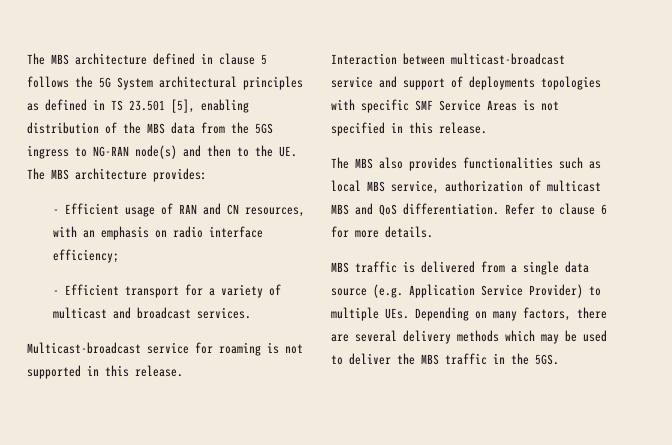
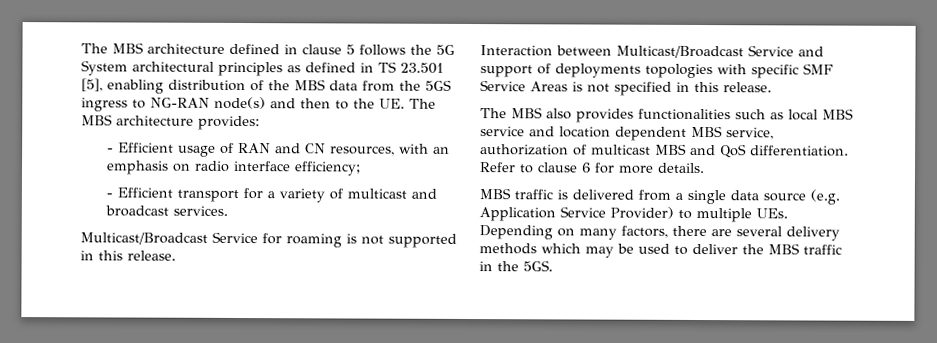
[27,342,189,354] Multicast-broadcast service -> [80,231,258,245] Multicast/Broadcast Service
[451,53,565,65] [331,76,373,88] multicast-broadcast service -> [616,45,794,59] Multicast/Broadcast Service
(385, 186) none -> [480,125,723,141] service and location dependent MBS

